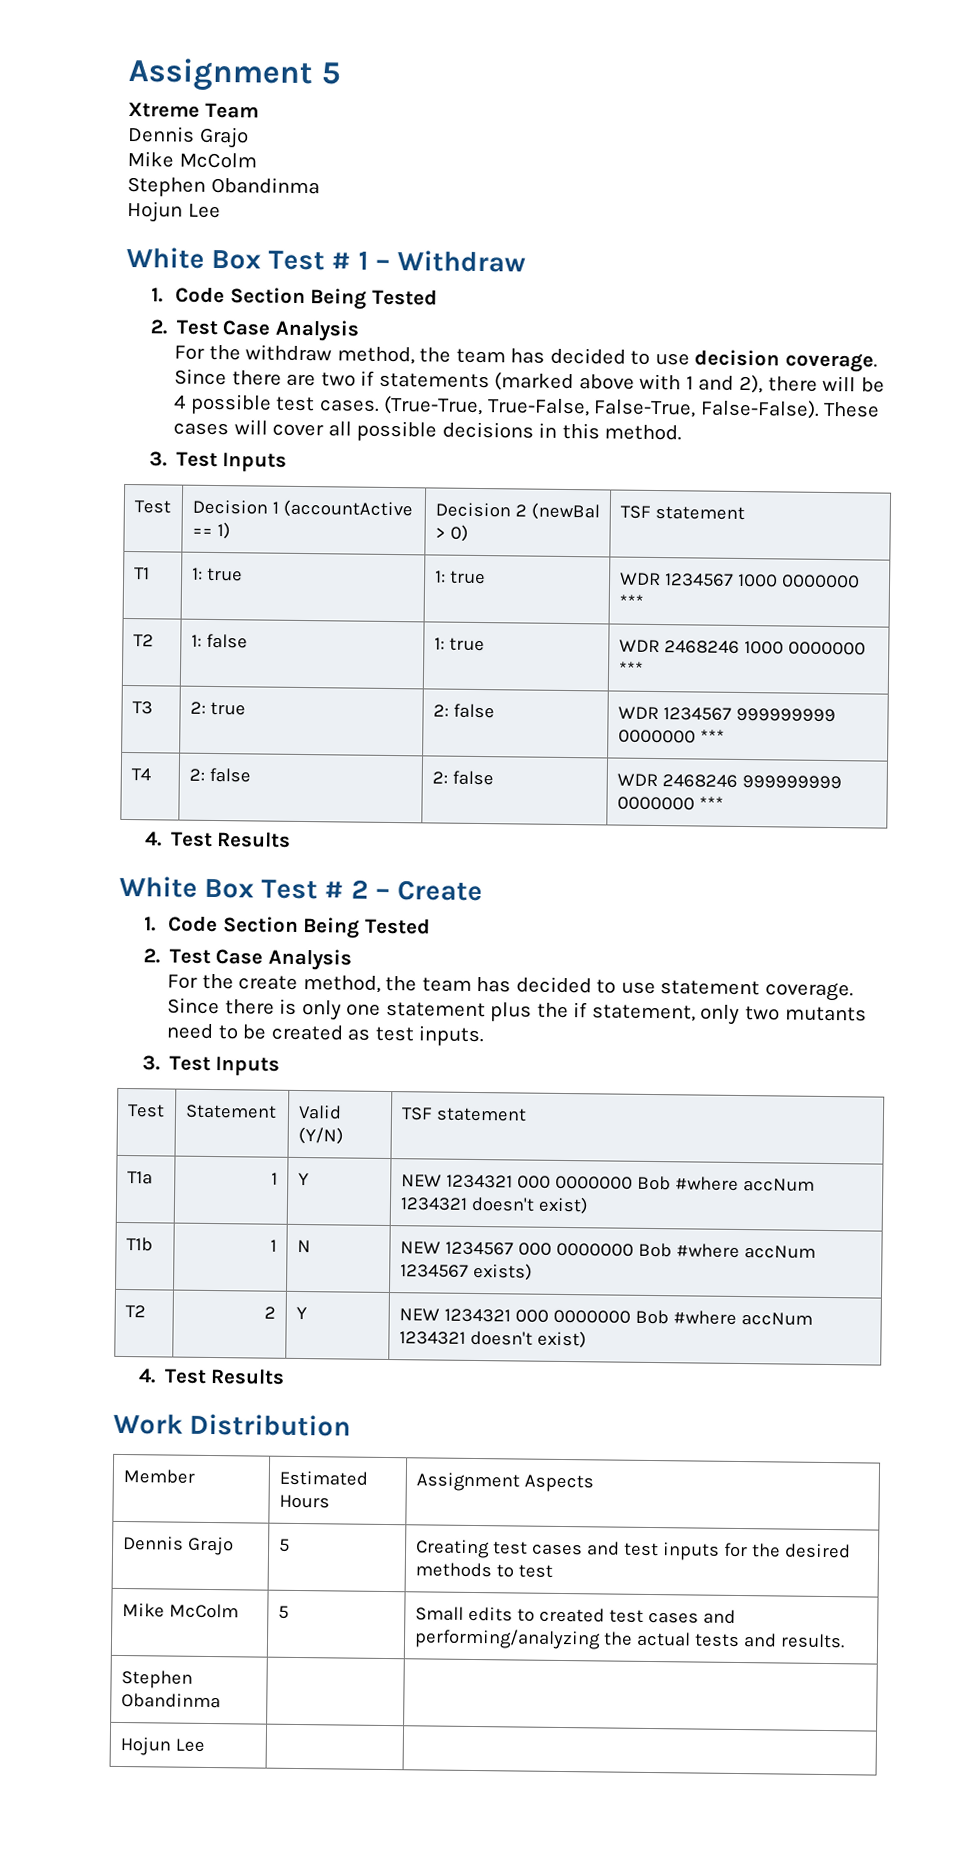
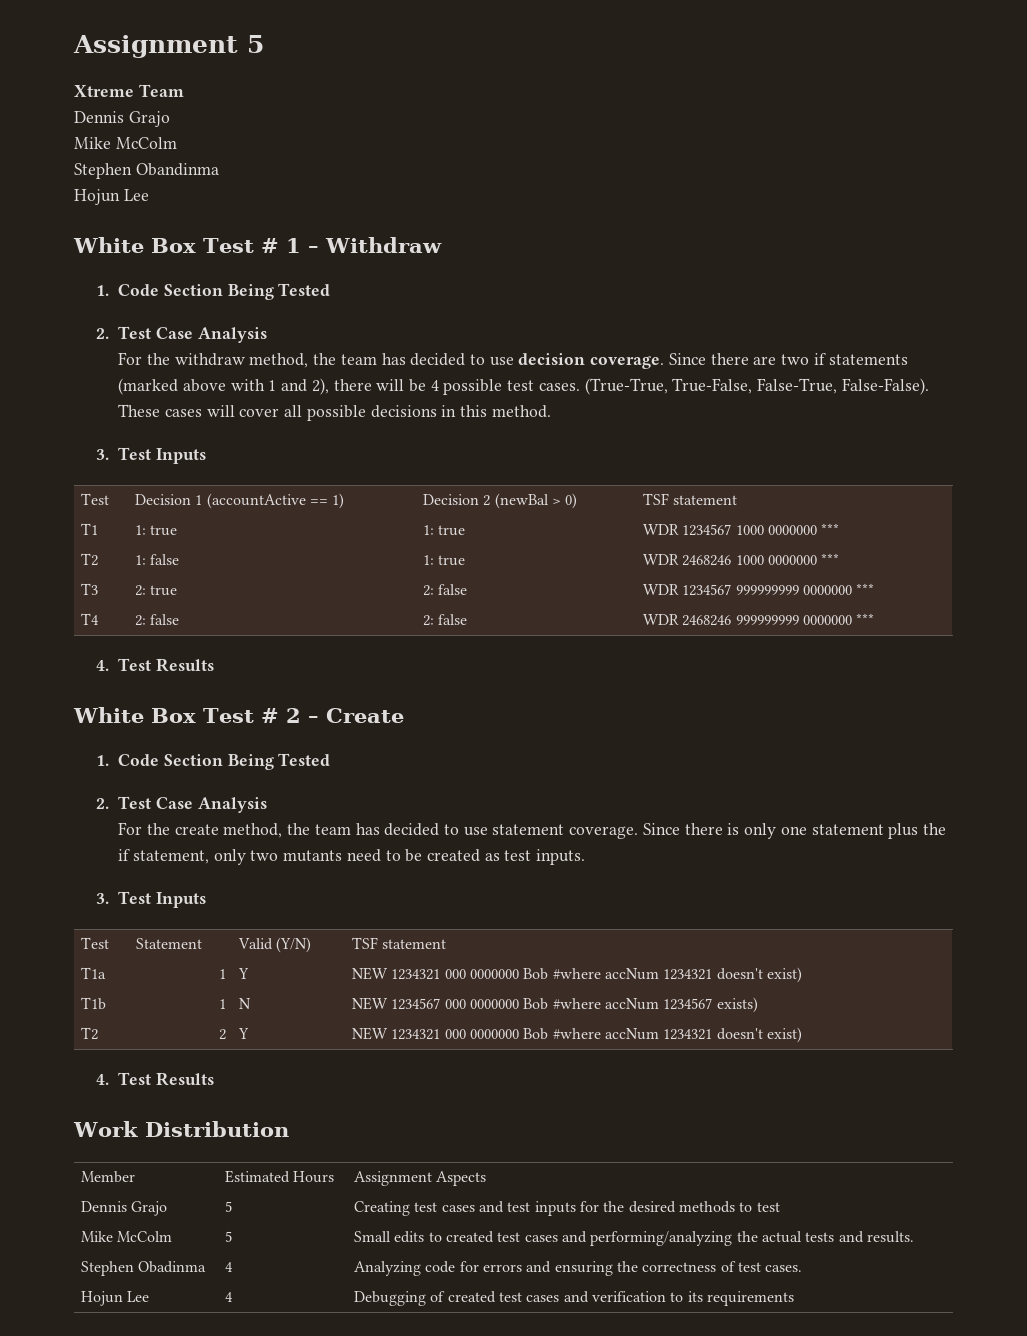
[120,1692,221,1709] [119,1736,205,1756] Obandinma | | // Hojun Lee | | -> [138,1261,207,1273] [225,1262,234,1272] [354,1261,803,1276] [81,1291,150,1306] [225,1292,234,1302] [354,1291,795,1306] Obadinma | 4 | Analyzing code for errors and ensuring the correctness of test cases. // Hojun Lee | 4 | Debugging of created test cases and verification to its requirements

